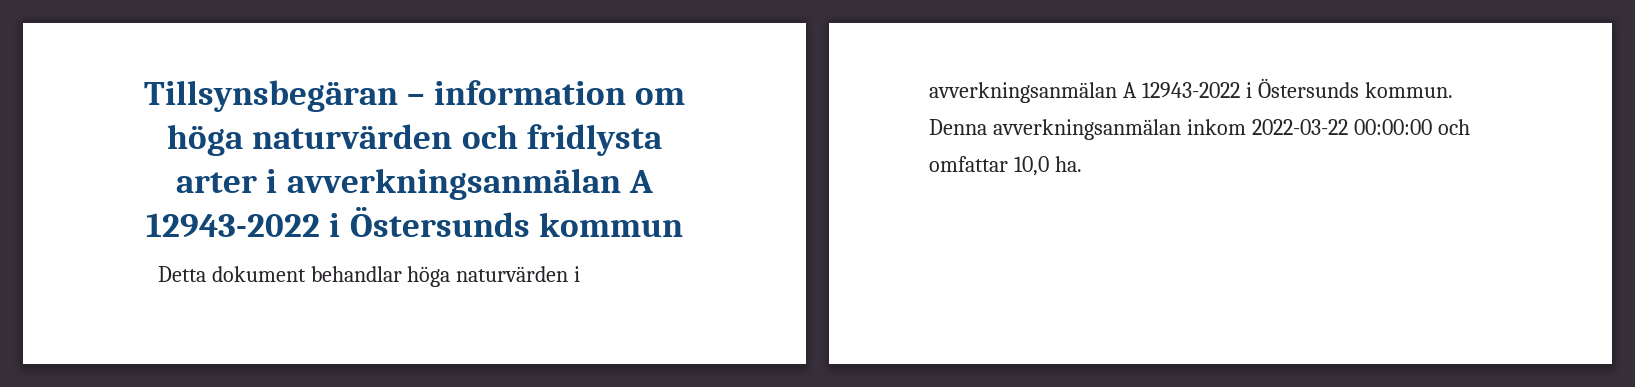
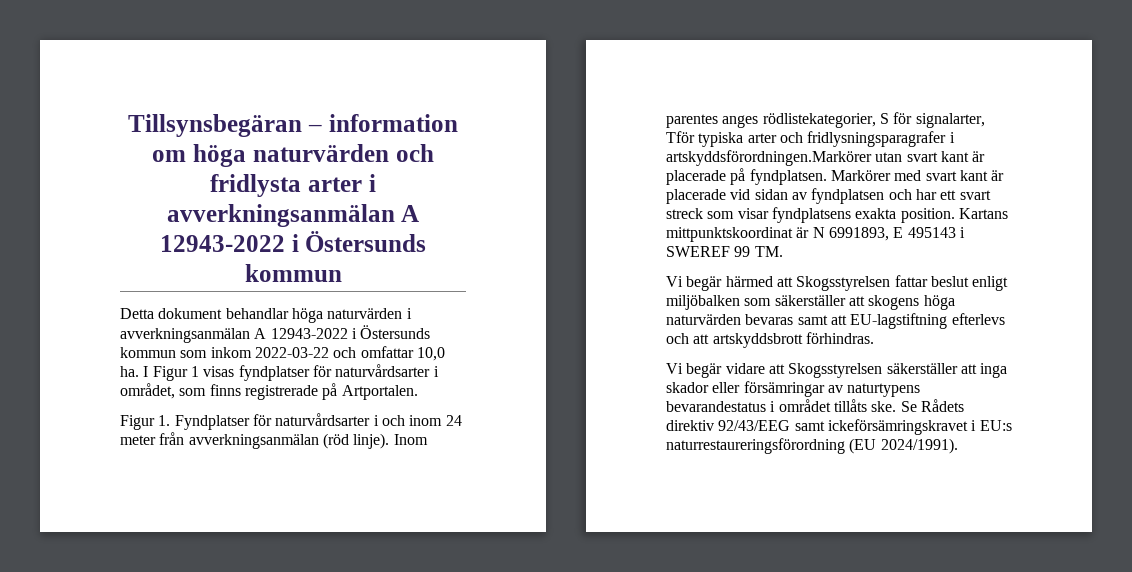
[1364,82,1453,98] [929,119,1181,140] kommun. Denna avverkningsanmälan -> [120,347,208,358] kommun som
[1353,119,1432,135] 00:00:00 -> (329, 352) none
(1082, 164) none -> [143,364,439,381] [120,383,418,400] [120,413,462,430] [120,432,428,449] [666,112,985,128] [666,131,955,147] [666,150,986,166] [666,168,1005,185] [666,188,991,204] [666,207,1008,223] [666,227,965,242] [666,246,783,257] [666,275,1009,291] [666,295,955,310] [666,313,1005,329] [666,332,874,348] [666,363,1008,378] [666,381,921,397] [666,399,964,412] [666,419,1012,435] [666,438,958,454] I Figur 1 visas fyndplatser för naturvårdsarter i området, som finns registrerade på Artportalen. // Figur 1. Fyndplatser för naturvårdsarter i och inom 24 meter från avverkningsanmälan (röd linje). Inom parentes anges rödlistekategorier, S för signalarter, Tför typiska arter och fridlysningsparagrafer i artskyddsförordningen.Markörer utan svart kant är placerade på fyndplatsen. Markörer med svart kant är placerade vid sidan av fyndplatsen och har ett svart streck som visar fyndplatsens exakta position. Kartans mittpunktskoordinat är N 6991893, E 495143 i SWEREF 99 TM. // Vi begär härmed att Skogsstyrelsen fattar beslut enligt miljöbalken som säkerställer att skogens höga naturvärden bevaras samt att EU-lagstiftning efterlevs och att artskyddsbrott förhindras. // Vi begär vidare att Skogsstyrelsen säkerställer att inga skador eller försämringar av naturtypens bevarandestatus i området tillåts ske. Se Rådets direktiv 92/43/EEG samt ickeförsämringskravet i EU:s naturrestaureringsförordning (EU 2024/1991).

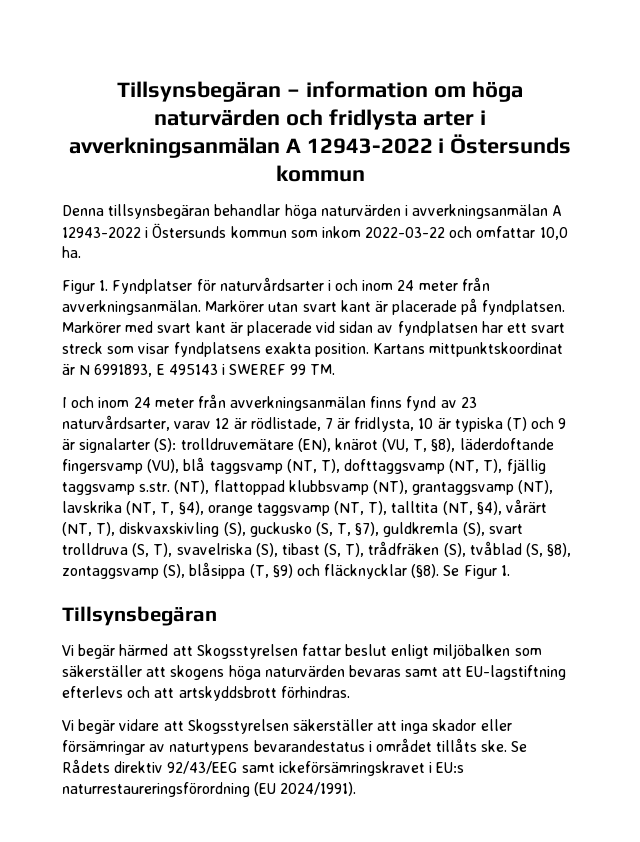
[120,308,223,319] Detta dokument -> [62,204,211,219] Denna tillsynsbegäran
[143,364,439,381] [120,383,418,400] I Figur 1 visas fyndplatser för naturvårdsarter i området, som finns registrerade på Artportalen. -> (81, 252) none
[188,433,428,449] [666,112,985,128] [666,131,955,147] [666,150,872,166] avverkningsanmälan (röd linje). Inom parentes anges rödlistekategorier, S för signalarter, Tför typiska arter och fridlysningsparagrafer i artskyddsförordningen.Markörer -> [62,300,265,315] avverkningsanmälan. Markörer
[888,189,912,200] och -> (478, 328) none
(783, 251) none -> [62,394,477,411] [62,415,567,432] [62,438,554,453] [62,457,546,474] [62,480,554,495] [62,499,548,516] [62,522,523,537] [62,541,572,557] [62,562,510,579] [62,606,217,626] // I och inom 24 meter från avverkningsanmälan finns fynd av 23 naturvårdsarter, varav 12 är rödlistade, 7 är fridlysta, 10 är typiska (T) och 9 är signalarter (S): trolldruvemätare (EN), knärot (VU, T, §8), läderdoftande fingersvamp (VU), blå taggsvamp (NT, T), dofttaggsvamp (NT, T), fjällig taggsvamp s.str. (NT), flattoppad klubbsvamp (NT), grantaggsvamp (NT), lavskrika (NT, T, §4), orange taggsvamp (NT, T), talltita (NT, §4), vårärt (NT, T), diskvaxskivling (S), guckusko (S, T, §7), guldkremla (S), svart trolldruva (S, T), svavelriska (S), tibast (S, T), trådfräken (S), tvåblad (S, §8), zontaggsvamp (S), blåsippa (T, §9) och fläcknycklar (§8). Se Figur 1. // Tillsynsbegäran

